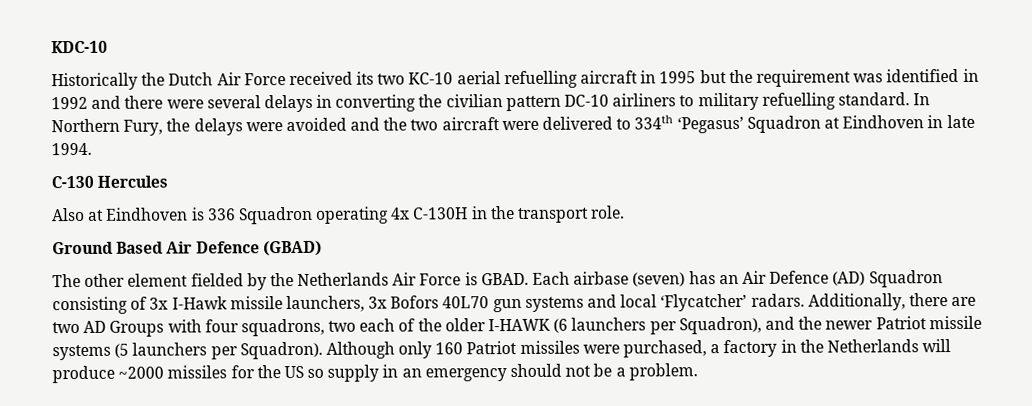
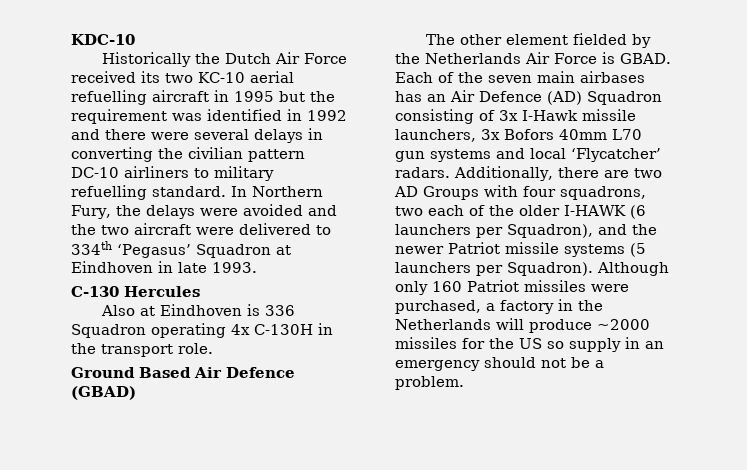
[51,142,92,156] 1994. -> [212,262,257,273] 1993.
[573,271,686,287] airbase (seven) -> [438,71,645,83] of the seven main airbases
[442,296,490,309] 40L70 -> [559,129,642,140] 40mm L70

